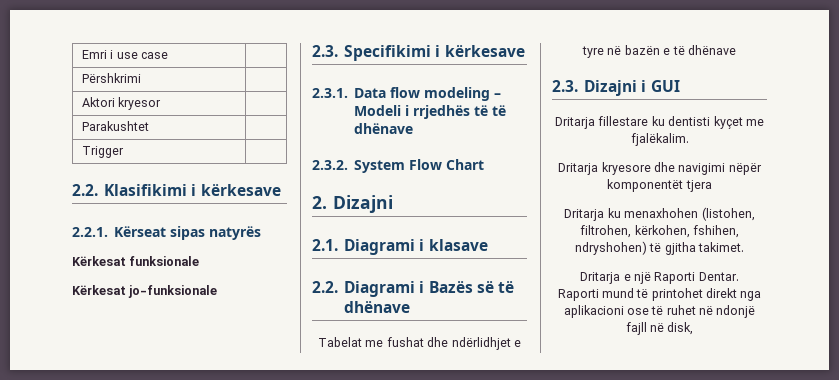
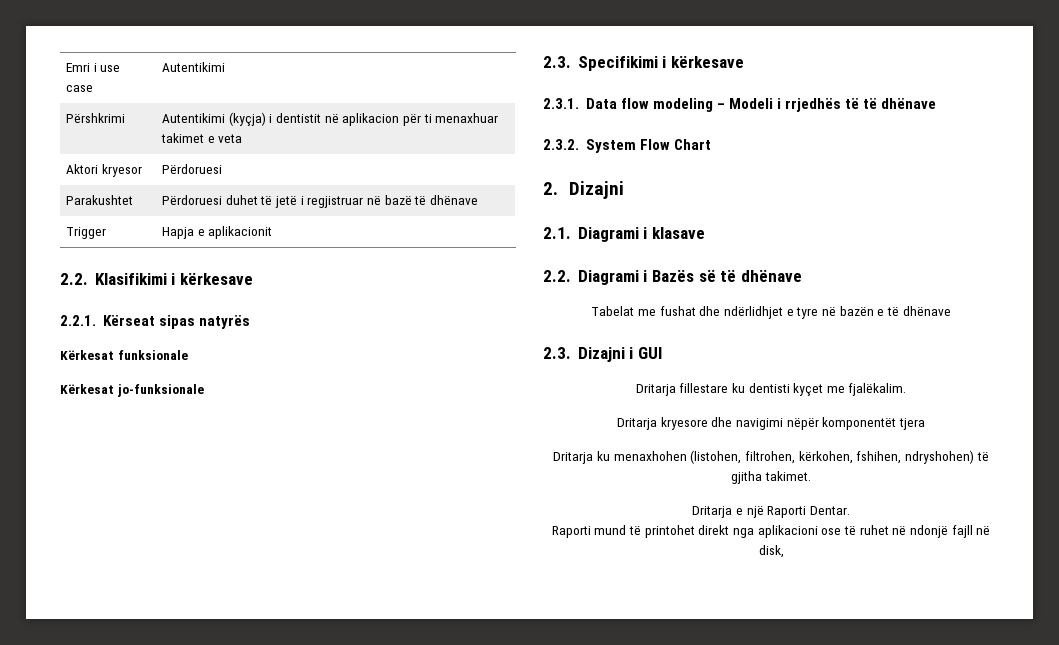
(168, 55) none -> [162,62,226,72] Autentikimi
(141, 78) none -> [162,112,499,126] [161,133,243,143] Autentikimi (kyçja) i dentistit në aplikacion për ti menaxhuar takimet e veta
(162, 103) none -> [162,164,223,174] Përdoruesi
[81,146,124,158] // Trigger | -> [162,195,478,208] [66,227,107,239] [162,226,273,239] Përdoruesi duhet të jetë i regjistruar në bazë të dhënave // Trigger | Hapja e aplikacionit

